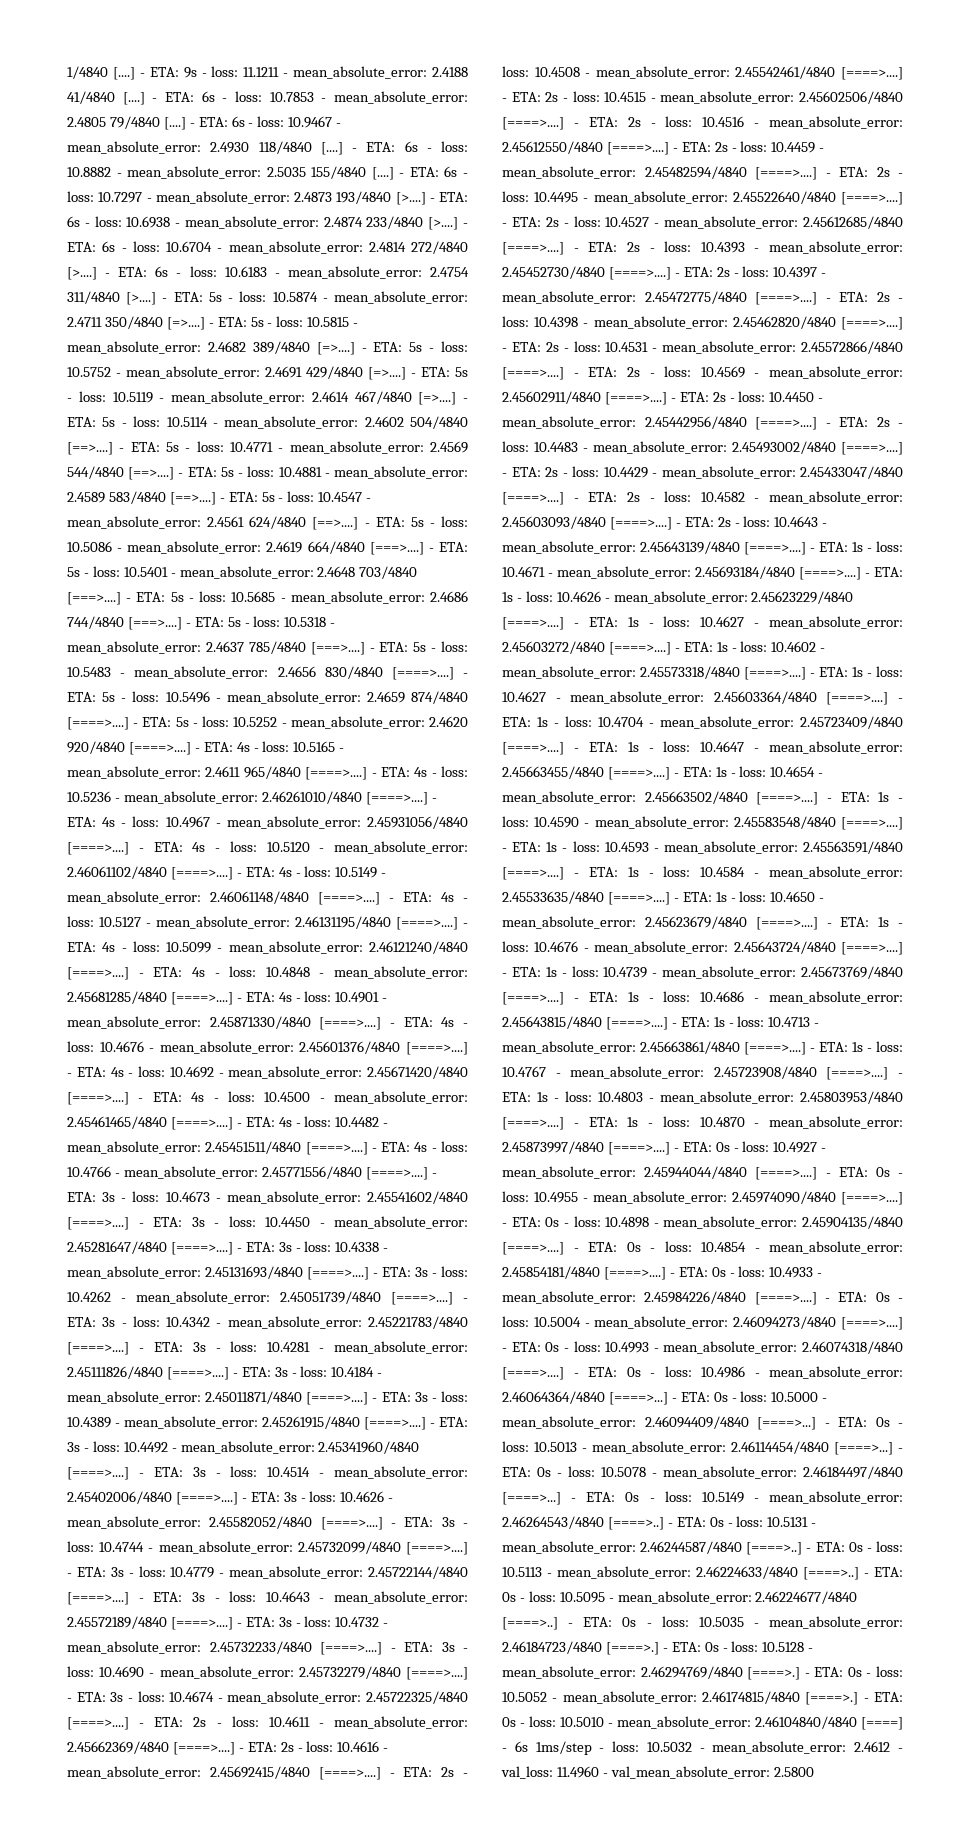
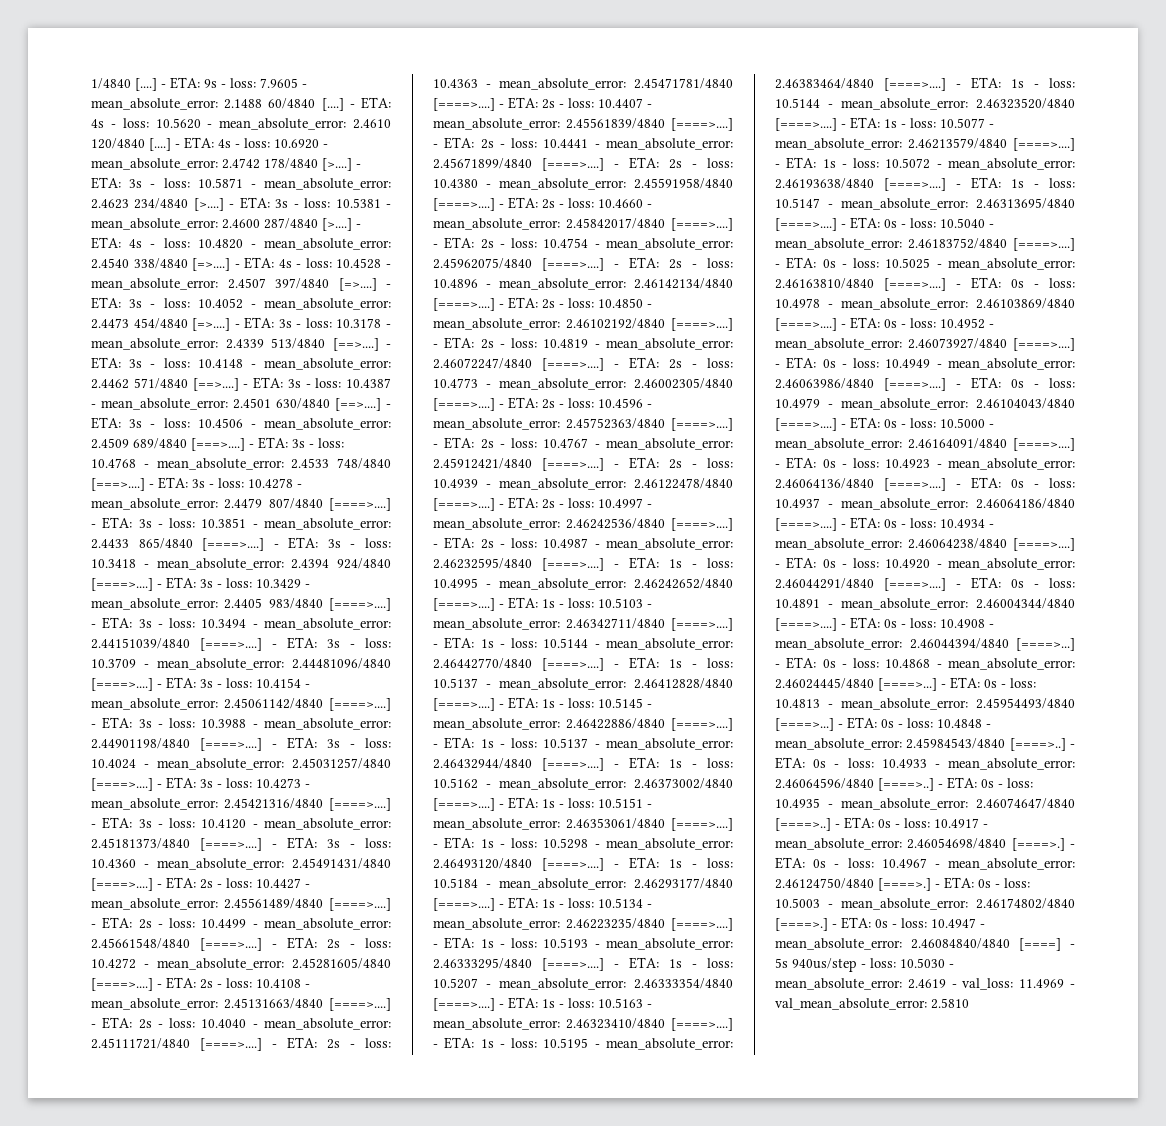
[243,66,468,79] [67,91,468,105] [67,116,342,130] [67,141,468,155] [67,166,468,180] [67,191,468,205] [67,216,468,230] [67,241,468,254] [67,266,469,280] [67,291,469,305] [67,316,359,330] [67,341,468,355] [67,366,468,380] [67,391,468,405] [67,416,468,429] [67,441,468,455] [67,466,468,480] [67,491,372,505] [67,516,468,530] [67,541,469,555] [67,566,418,579] [67,591,468,605] [67,616,336,630] [67,641,468,655] [67,666,468,680] [67,691,468,704] [67,716,468,730] [67,741,345,755] [67,766,468,780] [67,791,437,805] [67,816,469,829] [67,841,468,855] [67,866,387,880] [67,891,468,905] [67,916,468,930] [67,941,468,954] [67,966,468,980] [67,991,388,1005] [67,1016,469,1030] [67,1041,468,1055] [67,1066,468,1079] [67,1091,468,1105] [67,1116,389,1130] [67,1141,468,1155] [67,1166,437,1180] [67,1191,469,1204] [67,1216,468,1230] [67,1241,389,1255] [67,1266,468,1280] [67,1291,468,1305] [67,1316,468,1329] [67,1341,468,1355] [67,1366,383,1380] [67,1391,468,1405] [67,1416,468,1430] [67,1441,420,1454] [67,1466,468,1480] [67,1491,394,1505] [67,1516,468,1530] [67,1541,468,1555] [67,1566,468,1579] [67,1591,468,1605] [67,1616,389,1630] [67,1641,468,1655] [67,1666,468,1680] [67,1691,468,1704] [67,1716,468,1730] [67,1741,389,1755] [67,1766,468,1780] [502,66,903,80] [502,91,903,104] [502,116,903,130] [502,141,825,155] [502,166,903,180] [502,191,903,205] [502,216,903,229] [502,241,903,255] [502,266,827,280] [502,291,903,305] [502,316,903,330] [502,341,903,354] [502,366,903,380] [502,391,824,405] [502,416,903,430] [502,441,903,455] [502,466,903,479] [502,491,903,505] [502,516,828,530] [502,541,903,555] [502,566,903,580] [502,591,854,604] [502,616,903,630] [502,641,826,655] [502,666,903,680] [502,691,903,705] [502,716,903,729] [502,741,903,755] [502,766,824,780] [502,791,903,805] [502,816,903,830] [502,841,903,854] [502,866,903,880] [502,891,825,905] [502,916,903,930] [502,941,903,955] [502,966,903,979] [502,991,903,1005] [502,1016,820,1030] [502,1041,903,1055] [502,1066,903,1080] [502,1091,903,1104] [502,1116,903,1130] [502,1141,827,1155] [502,1166,903,1180] [502,1191,903,1205] [502,1216,903,1229] [502,1241,903,1255] [502,1266,823,1280] [502,1291,903,1305] [502,1316,903,1330] [502,1341,903,1354] [502,1366,903,1380] [502,1391,828,1405] [502,1416,903,1430] [502,1441,903,1455] [502,1466,903,1479] [502,1491,903,1505] [502,1516,817,1530] [502,1541,904,1555] [502,1566,903,1580] [502,1591,858,1604] [502,1616,903,1630] [502,1641,814,1655] [502,1666,903,1680] [502,1691,903,1705] [502,1716,857,1729] 11.1211 - mean_absolute_error: 2.4188 41/4840 [....] - ETA: 6s - loss: 10.7853 - mean_absolute_error: 2.4805 79/4840 [....] - ETA: 6s - loss: 10.9467 - mean_absolute_error: 2.4930 118/4840 [....] - ETA: 6s - loss: 10.8882 - mean_absolute_error: 2.5035 155/4840 [....] - ETA: 6s - loss: 10.7297 - mean_absolute_error: 2.4873 193/4840 [>....] - ETA: 6s - loss: 10.6938 - mean_absolute_error: 2.4874 233/4840 [>....] - ETA: 6s - loss: 10.6704 - mean_absolute_error: 2.4814 272/4840 [>....] - ETA: 6s - loss: 10.6183 - mean_absolute_error: 2.4754 311/4840 [>....] - ETA: 5s - loss: 10.5874 - mean_absolute_error: 2.4711 350/4840 [=>....] - ETA: 5s - loss: 10.5815 - mean_absolute_error: 2.4682 389/4840 [=>....] - ETA: 5s - loss: 10.5752 - mean_absolute_error: 2.4691 429/4840 [=>....] - ETA: 5s - loss: 10.5119 - mean_absolute_error: 2.4614 467/4840 [=>....] - ETA: 5s - loss: 10.5114 - mean_absolute_error: 2.4602 504/4840 [==>....] - ETA: 5s - loss: 10.4771 - mean_absolute_error: 2.4569 544/4840 [==>....] - ETA: 5s - loss: 10.4881 - mean_absolute_error: 2.4589 583/4840 [==>....] - ETA: 5s - loss: 10.4547 - mean_absolute_error: 2.4561 624/4840 [==>....] - ETA: 5s - loss: 10.5086 - mean_absolute_error: 2.4619 664/4840 [===>....] - ETA: 5s - loss: 10.5401 - mean_absolute_error: 2.4648 703/4840 [===>....] - ETA: 5s - loss: 10.5685 - mean_absolute_error: 2.4686 744/4840 [===>....] - ETA: 5s - loss: 10.5318 - mean_absolute_error: 2.4637 785/4840 [===>....] - ETA: 5s - loss: 10.5483 - mean_absolute_error: 2.4656 830/4840 [====>....] - ETA: 5s - loss: 10.5496 - mean_absolute_error: 2.4659 874/4840 [====>....] - ETA: 5s - loss: 10.5252 - mean_absolute_error: 2.4620 920/4840 [====>....] - ETA: 4s - loss: 10.5165 - mean_absolute_error: 2.4611 965/4840 [====>....] - ETA: 4s - loss: 10.5236 - mean_absolute_error: 2.46261010/4840 [====>....] - ETA: 4s - loss: 10.4967 - mean_absolute_error: 2.45931056/4840 [====>....] - ETA: 4s - loss: 10.5120 - mean_absolute_error: 2.46061102/4840 [====>....] - ETA: 4s - loss: 10.5149 - mean_absolute_error: 2.46061148/4840 [====>....] - ETA: 4s - loss: 10.5127 - mean_absolute_error: 2.46131195/4840 [====>....] - ETA: 4s - loss: 10.5099 - mean_absolute_error: 2.46121240/4840 [====>....] - ETA: 4s - loss: 10.4848 - mean_absolute_error: 2.45681285/4840 [====>....] - ETA: 4s - loss: 10.4901 - mean_absolute_error: 2.45871330/4840 [====>....] - ETA: 4s - loss: 10.4676 - mean_absolute_error: 2.45601376/4840 [====>....] - ETA: 4s - loss: 10.4692 - mean_absolute_error: 2.45671420/4840 [====>....] - ETA: 4s - loss: 10.4500 - mean_absolute_error: 2.45461465/4840 [====>....] - ETA: 4s - loss: 10.4482 - mean_absolute_error: 2.45451511/4840 [====>....] - ETA: 4s - loss: 10.4766 - mean_absolute_error: 2.45771556/4840 [====>....] - ETA: 3s - loss: 10.4673 - mean_absolute_error: 2.45541602/4840 [====>....] - ETA: 3s - loss: 10.4450 - mean_absolute_error: 2.45281647/4840 [====>....] - ETA: 3s - loss: 10.4338 - mean_absolute_error: 2.45131693/4840 [====>....] - ETA: 3s - loss: 10.4262 - mean_absolute_error: 2.45051739/4840 [====>....] - ETA: 3s - loss: 10.4342 - mean_absolute_error: 2.45221783/4840 [====>....] - ETA: 3s - loss: 10.4281 - mean_absolute_error: 2.45111826/4840 [====>....] - ETA: 3s - loss: 10.4184 - mean_absolute_error: 2.45011871/4840 [====>....] - ETA: 3s - loss: 10.4389 - mean_absolute_error: 2.45261915/4840 [====>....] - ETA: 3s - loss: 10.4492 - mean_absolute_error: 2.45341960/4840 [====>....] - ETA: 3s - loss: 10.4514 - mean_absolute_error: 2.45402006/4840 [====>....] - ETA: 3s - loss: 10.4626 - mean_absolute_error: 2.45582052/4840 [====>....] - ETA: 3s - loss: 10.4744 - mean_absolute_error: 2.45732099/4840 [====>....] - ETA: 3s - loss: 10.4779 - mean_absolute_error: 2.45722144/4840 [====>....] - ETA: 3s - loss: 10.4643 - mean_absolute_error: 2.45572189/4840 [====>....] - ETA: 3s - loss: 10.4732 - mean_absolute_error: 2.45732233/4840 [====>....] - ETA: 3s - loss: 10.4690 - mean_absolute_error: 2.45732279/4840 [====>....] - ETA: 3s - loss: 10.4674 - mean_absolute_error: 2.45722325/4840 [====>....] - ETA: 2s - loss: 10.4611 - mean_absolute_error: 2.45662369/4840 [====>....] - ETA: 2s - loss: 10.4616 - mean_absolute_error: 2.45692415/4840 [====>....] - ETA: 2s - loss: 10.4508 - mean_absolute_error: 2.45542461/4840 [====>....] - ETA: 2s - loss: 10.4515 - mean_absolute_error: 2.45602506/4840 [====>....] - ETA: 2s - loss: 10.4516 - mean_absolute_error: 2.45612550/4840 [====>....] - ETA: 2s - loss: 10.4459 - mean_absolute_error: 2.45482594/4840 [====>....] - ETA: 2s - loss: 10.4495 - mean_absolute_error: 2.45522640/4840 [====>....] - ETA: 2s - loss: 10.4527 - mean_absolute_error: 2.45612685/4840 [====>....] - ETA: 2s - loss: 10.4393 - mean_absolute_error: 2.45452730/4840 [====>....] - ETA: 2s - loss: 10.4397 - mean_absolute_error: 2.45472775/4840 [====>....] - ETA: 2s - loss: 10.4398 - mean_absolute_error: 2.45462820/4840 [====>....] - ETA: 2s - loss: 10.4531 - mean_absolute_error: 2.45572866/4840 [====>....] - ETA: 2s - loss: 10.4569 - mean_absolute_error: 2.45602911/4840 [====>....] - ETA: 2s - loss: 10.4450 - mean_absolute_error: 2.45442956/4840 [====>....] - ETA: 2s - loss: 10.4483 - mean_absolute_error: 2.45493002/4840 [====>....] - ETA: 2s - loss: 10.4429 - mean_absolute_error: 2.45433047/4840 [====>....] - ETA: 2s - loss: 10.4582 - mean_absolute_error: 2.45603093/4840 [====>....] - ETA: 2s - loss: 10.4643 - mean_absolute_error: 2.45643139/4840 [====>....] - ETA: 1s - loss: 10.4671 - mean_absolute_error: 2.45693184/4840 [====>....] - ETA: 1s - loss: 10.4626 - mean_absolute_error: 2.45623229/4840 [====>....] - ETA: 1s - loss: 10.4627 - mean_absolute_error: 2.45603272/4840 [====>....] - ETA: 1s - loss: 10.4602 - mean_absolute_error: 2.45573318/4840 [====>....] - ETA: 1s - loss: 10.4627 - mean_absolute_error: 2.45603364/4840 [====>....] - ETA: 1s - loss: 10.4704 - mean_absolute_error: 2.45723409/4840 [====>....] - ETA: 1s - loss: 10.4647 - mean_absolute_error: 2.45663455/4840 [====>....] - ETA: 1s - loss: 10.4654 - mean_absolute_error: 2.45663502/4840 [====>....] - ETA: 1s - loss: 10.4590 - mean_absolute_error: 2.45583548/4840 [====>....] - ETA: 1s - loss: 10.4593 - mean_absolute_error: 2.45563591/4840 [====>....] - ETA: 1s - loss: 10.4584 - mean_absolute_error: 2.45533635/4840 [====>....] - ETA: 1s - loss: 10.4650 - mean_absolute_error: 2.45623679/4840 [====>....] - ETA: 1s - loss: 10.4676 - mean_absolute_error: 2.45643724/4840 [====>....] - ETA: 1s - loss: 10.4739 - mean_absolute_error: 2.45673769/4840 [====>....] - ETA: 1s - loss: 10.4686 - mean_absolute_error: 2.45643815/4840 [====>....] - ETA: 1s - loss: 10.4713 - mean_absolute_error: 2.45663861/4840 [====>....] - ETA: 1s - loss: 10.4767 - mean_absolute_error: 2.45723908/4840 [====>....] - ETA: 1s - loss: 10.4803 - mean_absolute_error: 2.45803953/4840 [====>....] - ETA: 1s - loss: 10.4870 - mean_absolute_error: 2.45873997/4840 [====>....] - ETA: 0s - loss: 10.4927 - mean_absolute_error: 2.45944044/4840 [====>....] - ETA: 0s - loss: 10.4955 - mean_absolute_error: 2.45974090/4840 [====>....] - ETA: 0s - loss: 10.4898 - mean_absolute_error: 2.45904135/4840 [====>....] - ETA: 0s - loss: 10.4854 - mean_absolute_error: 2.45854181/4840 [====>....] - ETA: 0s - loss: 10.4933 - mean_absolute_error: 2.45984226/4840 [====>....] - ETA: 0s - loss: 10.5004 - mean_absolute_error: 2.46094273/4840 [====>....] - ETA: 0s - loss: 10.4993 - mean_absolute_error: 2.46074318/4840 [====>....] - ETA: 0s - loss: 10.4986 - mean_absolute_error: 2.46064364/4840 [====>...] - ETA: 0s - loss: 10.5000 - mean_absolute_error: 2.46094409/4840 [====>...] - ETA: 0s - loss: 10.5013 - mean_absolute_error: 2.46114454/4840 [====>...] - ETA: 0s - loss: 10.5078 - mean_absolute_error: 2.46184497/4840 [====>...] - ETA: 0s - loss: 10.5149 - mean_absolute_error: 2.46264543/4840 [====>..] - ETA: 0s - loss: 10.5131 - mean_absolute_error: 2.46244587/4840 [====>..] - ETA: 0s - loss: 10.5113 - mean_absolute_error: 2.46224633/4840 [====>..] - ETA: 0s - loss: 10.5095 - mean_absolute_error: 2.46224677/4840 [====>..] - ETA: 0s - loss: 10.5035 - mean_absolute_error: 2.46184723/4840 [====>.] - ETA: 0s - loss: 10.5128 - mean_absolute_error: 2.46294769/4840 [====>.] - ETA: 0s - loss: 10.5052 - mean_absolute_error: 2.46174815/4840 [====>.] - ETA: 0s - loss: 10.5010 - mean_absolute_error: 2.46104840/4840 -> [260,78,307,88] [91,97,391,111] [91,118,391,130] [91,137,328,151] [91,158,361,171] [91,177,391,190] [91,197,392,211] [91,218,361,231] [91,237,391,250] [91,257,391,271] [91,278,391,291] [91,297,391,310] [91,317,391,331] [91,338,391,351] [91,357,391,370] [91,377,391,391] [91,398,391,411] [91,417,391,430] [91,437,344,451] [91,458,391,470] [91,477,302,491] [91,498,391,511] [91,517,391,530] [91,537,391,551] [91,558,391,570] [91,577,310,591] [91,598,391,611] [91,617,391,630] [91,637,391,651] [91,658,391,670] [91,677,310,691] [91,698,391,711] [91,717,391,730] [91,737,391,751] [91,758,391,770] [91,777,310,791] [91,798,391,811] [91,817,391,830] [91,837,391,851] [91,858,391,870] [91,877,310,891] [91,898,391,911] [91,917,391,930] [91,937,391,951] [91,958,391,970] [91,977,310,991] [91,998,391,1011] [91,1017,391,1030] [91,1037,391,1051] [433,78,733,90] [433,97,652,111] [433,118,733,131] [433,137,733,150] [433,157,733,171] [433,178,733,190] [433,197,652,211] [433,218,733,231] [433,237,733,250] [433,257,733,271] [433,278,733,290] [433,297,652,311] [433,318,733,331] [433,337,733,350] [433,357,733,371] [433,378,733,390] [433,397,652,411] [433,418,733,431] [433,437,733,450] [433,457,733,471] [433,478,733,490] [433,497,652,511] [433,518,733,531] [433,537,733,550] [433,557,733,571] [433,578,733,590] [433,597,652,611] [433,618,733,631] [433,637,733,650] [433,657,733,671] [433,678,733,690] [433,697,652,711] [433,718,733,731] [433,737,733,750] [433,757,733,771] [433,778,733,790] [433,797,652,811] [433,818,733,831] [433,837,733,850] [433,857,733,871] [433,878,733,890] [433,897,652,911] [433,918,733,931] [433,937,733,950] [433,957,733,971] [433,978,733,990] [433,997,652,1011] [433,1018,733,1031] [433,1037,733,1050] [775,77,1075,91] [775,98,1075,110] [775,117,994,131] [775,138,1075,151] [775,157,1075,170] [775,177,1075,191] [775,198,1075,210] [775,217,994,231] [775,238,1075,251] [775,257,1075,270] [775,277,1075,291] [775,298,1075,310] [775,317,994,331] [775,338,1075,351] [775,357,1075,370] [775,377,1075,391] [775,398,1075,410] [775,417,994,431] [775,438,1075,451] [775,457,1075,470] [775,477,1075,491] [775,498,1075,510] [775,517,994,531] [775,538,1075,551] [775,557,1075,570] [775,577,1075,591] [775,598,1075,610] [775,617,994,631] [775,638,1075,651] [775,657,1075,670] [775,677,1036,691] [775,698,1075,710] [775,717,991,731] [775,738,1075,751] [775,757,1075,770] [775,777,1033,791] [775,798,1075,810] [775,817,988,831] [775,838,1075,851] [775,857,1075,870] [775,877,1030,891] [775,898,1075,910] [775,917,985,931] [775,938,1010,950] 7.9605 - mean_absolute_error: 2.1488 60/4840 [....] - ETA: 4s - loss: 10.5620 - mean_absolute_error: 2.4610 120/4840 [....] - ETA: 4s - loss: 10.6920 - mean_absolute_error: 2.4742 178/4840 [>....] - ETA: 3s - loss: 10.5871 - mean_absolute_error: 2.4623 234/4840 [>....] - ETA: 3s - loss: 10.5381 - mean_absolute_error: 2.4600 287/4840 [>....] - ETA: 4s - loss: 10.4820 - mean_absolute_error: 2.4540 338/4840 [=>....] - ETA: 4s - loss: 10.4528 - mean_absolute_error: 2.4507 397/4840 [=>....] - ETA: 3s - loss: 10.4052 - mean_absolute_error: 2.4473 454/4840 [=>....] - ETA: 3s - loss: 10.3178 - mean_absolute_error: 2.4339 513/4840 [==>....] - ETA: 3s - loss: 10.4148 - mean_absolute_error: 2.4462 571/4840 [==>....] - ETA: 3s - loss: 10.4387 - mean_absolute_error: 2.4501 630/4840 [==>....] - ETA: 3s - loss: 10.4506 - mean_absolute_error: 2.4509 689/4840 [===>....] - ETA: 3s - loss: 10.4768 - mean_absolute_error: 2.4533 748/4840 [===>....] - ETA: 3s - loss: 10.4278 - mean_absolute_error: 2.4479 807/4840 [====>....] - ETA: 3s - loss: 10.3851 - mean_absolute_error: 2.4433 865/4840 [====>....] - ETA: 3s - loss: 10.3418 - mean_absolute_error: 2.4394 924/4840 [====>....] - ETA: 3s - loss: 10.3429 - mean_absolute_error: 2.4405 983/4840 [====>....] - ETA: 3s - loss: 10.3494 - mean_absolute_error: 2.44151039/4840 [====>....] - ETA: 3s - loss: 10.3709 - mean_absolute_error: 2.44481096/4840 [====>....] - ETA: 3s - loss: 10.4154 - mean_absolute_error: 2.45061142/4840 [====>....] - ETA: 3s - loss: 10.3988 - mean_absolute_error: 2.44901198/4840 [====>....] - ETA: 3s - loss: 10.4024 - mean_absolute_error: 2.45031257/4840 [====>....] - ETA: 3s - loss: 10.4273 - mean_absolute_error: 2.45421316/4840 [====>....] - ETA: 3s - loss: 10.4120 - mean_absolute_error: 2.45181373/4840 [====>....] - ETA: 3s - loss: 10.4360 - mean_absolute_error: 2.45491431/4840 [====>....] - ETA: 2s - loss: 10.4427 - mean_absolute_error: 2.45561489/4840 [====>....] - ETA: 2s - loss: 10.4499 - mean_absolute_error: 2.45661548/4840 [====>....] - ETA: 2s - loss: 10.4272 - mean_absolute_error: 2.45281605/4840 [====>....] - ETA: 2s - loss: 10.4108 - mean_absolute_error: 2.45131663/4840 [====>....] - ETA: 2s - loss: 10.4040 - mean_absolute_error: 2.45111721/4840 [====>....] - ETA: 2s - loss: 10.4363 - mean_absolute_error: 2.45471781/4840 [====>....] - ETA: 2s - loss: 10.4407 - mean_absolute_error: 2.45561839/4840 [====>....] - ETA: 2s - loss: 10.4441 - mean_absolute_error: 2.45671899/4840 [====>....] - ETA: 2s - loss: 10.4380 - mean_absolute_error: 2.45591958/4840 [====>....] - ETA: 2s - loss: 10.4660 - mean_absolute_error: 2.45842017/4840 [====>....] - ETA: 2s - loss: 10.4754 - mean_absolute_error: 2.45962075/4840 [====>....] - ETA: 2s - loss: 10.4896 - mean_absolute_error: 2.46142134/4840 [====>....] - ETA: 2s - loss: 10.4850 - mean_absolute_error: 2.46102192/4840 [====>....] - ETA: 2s - loss: 10.4819 - mean_absolute_error: 2.46072247/4840 [====>....] - ETA: 2s - loss: 10.4773 - mean_absolute_error: 2.46002305/4840 [====>....] - ETA: 2s - loss: 10.4596 - mean_absolute_error: 2.45752363/4840 [====>....] - ETA: 2s - loss: 10.4767 - mean_absolute_error: 2.45912421/4840 [====>....] - ETA: 2s - loss: 10.4939 - mean_absolute_error: 2.46122478/4840 [====>....] - ETA: 2s - loss: 10.4997 - mean_absolute_error: 2.46242536/4840 [====>....] - ETA: 2s - loss: 10.4987 - mean_absolute_error: 2.46232595/4840 [====>....] - ETA: 1s - loss: 10.4995 - mean_absolute_error: 2.46242652/4840 [====>....] - ETA: 1s - loss: 10.5103 - mean_absolute_error: 2.46342711/4840 [====>....] - ETA: 1s - loss: 10.5144 - mean_absolute_error: 2.46442770/4840 [====>....] - ETA: 1s - loss: 10.5137 - mean_absolute_error: 2.46412828/4840 [====>....] - ETA: 1s - loss: 10.5145 - mean_absolute_error: 2.46422886/4840 [====>....] - ETA: 1s - loss: 10.5137 - mean_absolute_error: 2.46432944/4840 [====>....] - ETA: 1s - loss: 10.5162 - mean_absolute_error: 2.46373002/4840 [====>....] - ETA: 1s - loss: 10.5151 - mean_absolute_error: 2.46353061/4840 [====>....] - ETA: 1s - loss: 10.5298 - mean_absolute_error: 2.46493120/4840 [====>....] - ETA: 1s - loss: 10.5184 - mean_absolute_error: 2.46293177/4840 [====>....] - ETA: 1s - loss: 10.5134 - mean_absolute_error: 2.46223235/4840 [====>....] - ETA: 1s - loss: 10.5193 - mean_absolute_error: 2.46333295/4840 [====>....] - ETA: 1s - loss: 10.5207 - mean_absolute_error: 2.46333354/4840 [====>....] - ETA: 1s - loss: 10.5163 - mean_absolute_error: 2.46323410/4840 [====>....] - ETA: 1s - loss: 10.5195 - mean_absolute_error: 2.46383464/4840 [====>....] - ETA: 1s - loss: 10.5144 - mean_absolute_error: 2.46323520/4840 [====>....] - ETA: 1s - loss: 10.5077 - mean_absolute_error: 2.46213579/4840 [====>....] - ETA: 1s - loss: 10.5072 - mean_absolute_error: 2.46193638/4840 [====>....] - ETA: 1s - loss: 10.5147 - mean_absolute_error: 2.46313695/4840 [====>....] - ETA: 0s - loss: 10.5040 - mean_absolute_error: 2.46183752/4840 [====>....] - ETA: 0s - loss: 10.5025 - mean_absolute_error: 2.46163810/4840 [====>....] - ETA: 0s - loss: 10.4978 - mean_absolute_error: 2.46103869/4840 [====>....] - ETA: 0s - loss: 10.4952 - mean_absolute_error: 2.46073927/4840 [====>....] - ETA: 0s - loss: 10.4949 - mean_absolute_error: 2.46063986/4840 [====>....] - ETA: 0s - loss: 10.4979 - mean_absolute_error: 2.46104043/4840 [====>....] - ETA: 0s - loss: 10.5000 - mean_absolute_error: 2.46164091/4840 [====>....] - ETA: 0s - loss: 10.4923 - mean_absolute_error: 2.46064136/4840 [====>....] - ETA: 0s - loss: 10.4937 - mean_absolute_error: 2.46064186/4840 [====>....] - ETA: 0s - loss: 10.4934 - mean_absolute_error: 2.46064238/4840 [====>....] - ETA: 0s - loss: 10.4920 - mean_absolute_error: 2.46044291/4840 [====>....] - ETA: 0s - loss: 10.4891 - mean_absolute_error: 2.46004344/4840 [====>....] - ETA: 0s - loss: 10.4908 - mean_absolute_error: 2.46044394/4840 [====>...] - ETA: 0s - loss: 10.4868 - mean_absolute_error: 2.46024445/4840 [====>...] - ETA: 0s - loss: 10.4813 - mean_absolute_error: 2.45954493/4840 [====>...] - ETA: 0s - loss: 10.4848 - mean_absolute_error: 2.45984543/4840 [====>..] - ETA: 0s - loss: 10.4933 - mean_absolute_error: 2.46064596/4840 [====>..] - ETA: 0s - loss: 10.4935 - mean_absolute_error: 2.46074647/4840 [====>..] - ETA: 0s - loss: 10.4917 - mean_absolute_error: 2.46054698/4840 [====>.] - ETA: 0s - loss: 10.4967 - mean_absolute_error: 2.46124750/4840 [====>.] - ETA: 0s - loss: 10.5003 - mean_absolute_error: 2.46174802/4840 [====>.] - ETA: 0s - loss: 10.4947 - mean_absolute_error: 2.46084840/4840
[514,1741,891,1755] 6s 1ms/step - loss: 10.5032 - mean_absolute_error: 2.4612 -> [775,958,954,972] [775,978,946,990] 5s 940us/step - loss: 10.5030 - mean_absolute_error: 2.4619
[556,1766,599,1778] 11.4960 -> [1019,979,1065,988] 11.4969
[773,1767,814,1777] 2.5800 -> [931,998,969,1009] 2.5810

